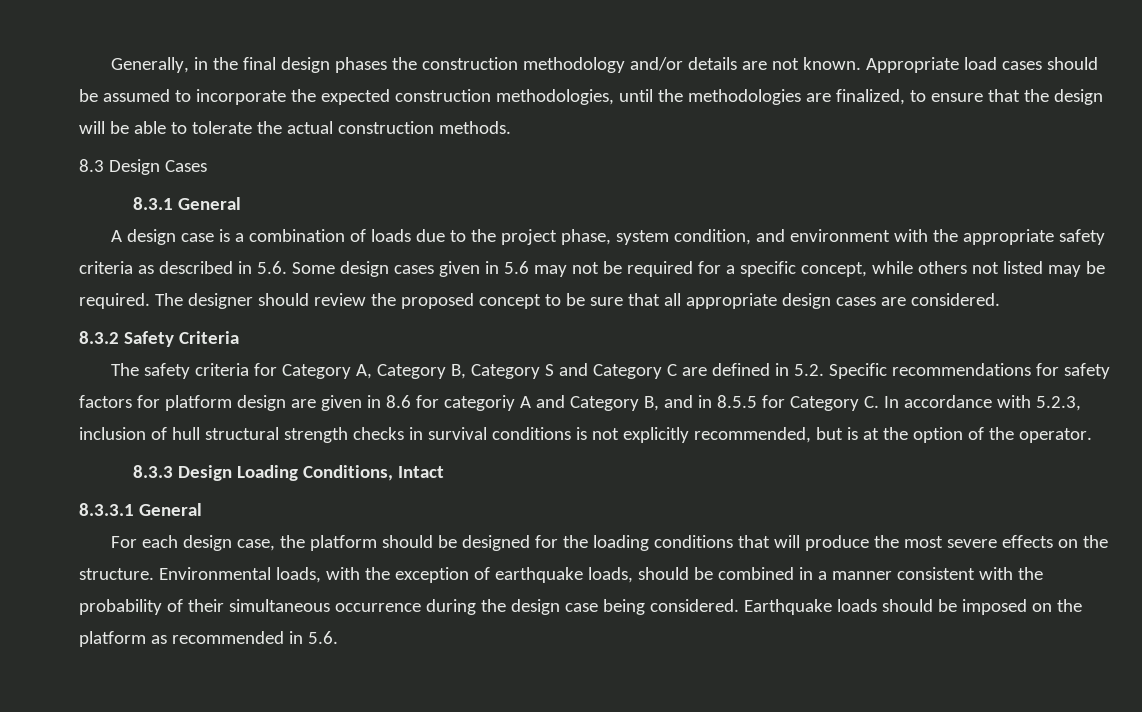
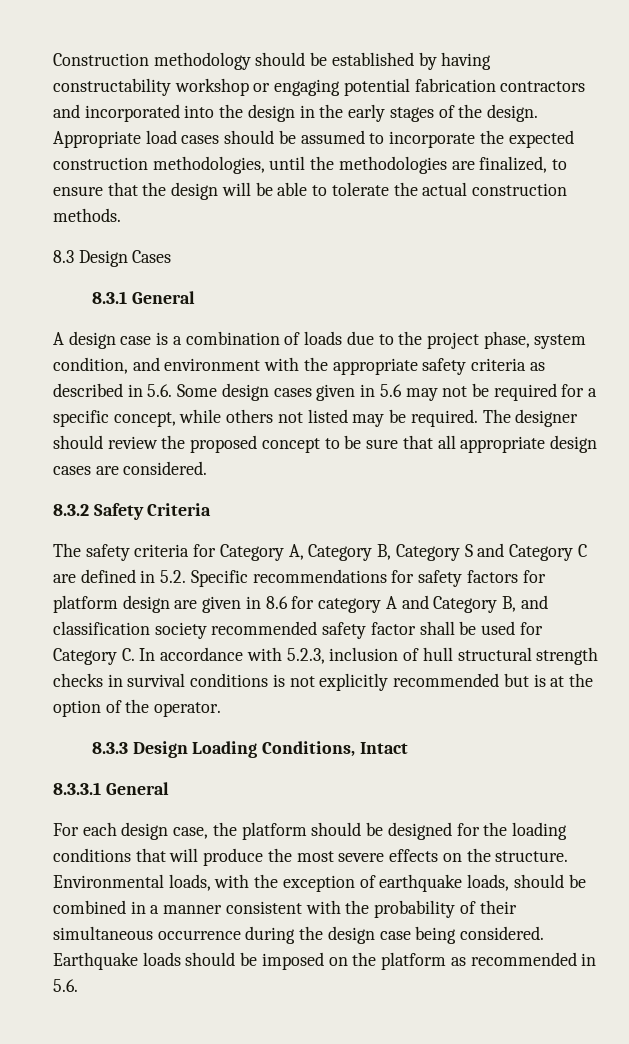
[110,57,861,73] Generally, in the final design phases the construction methodology and/or details are not known. -> [53,52,492,70] [53,78,586,96] [53,104,538,122] Construction methodology should be established by having constructability workshop or engaging potential fabrication contractors and incorporated into the design in the early stages of the design.
[443,395,515,411] categoriy -> [318,598,382,613] category
[697,395,757,408] in 8.5.5 -> [53,621,516,639] classification society recommended safety factor shall be used
[693,427,811,443] recommended, -> [393,673,500,687] recommended

